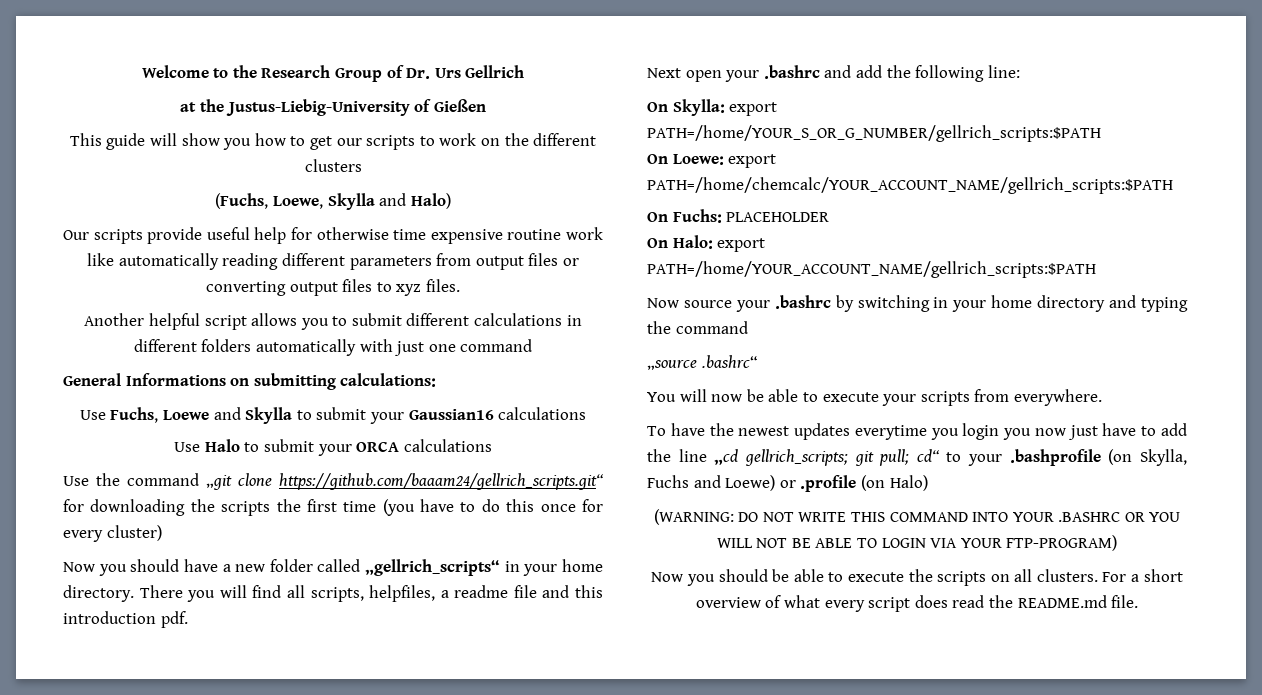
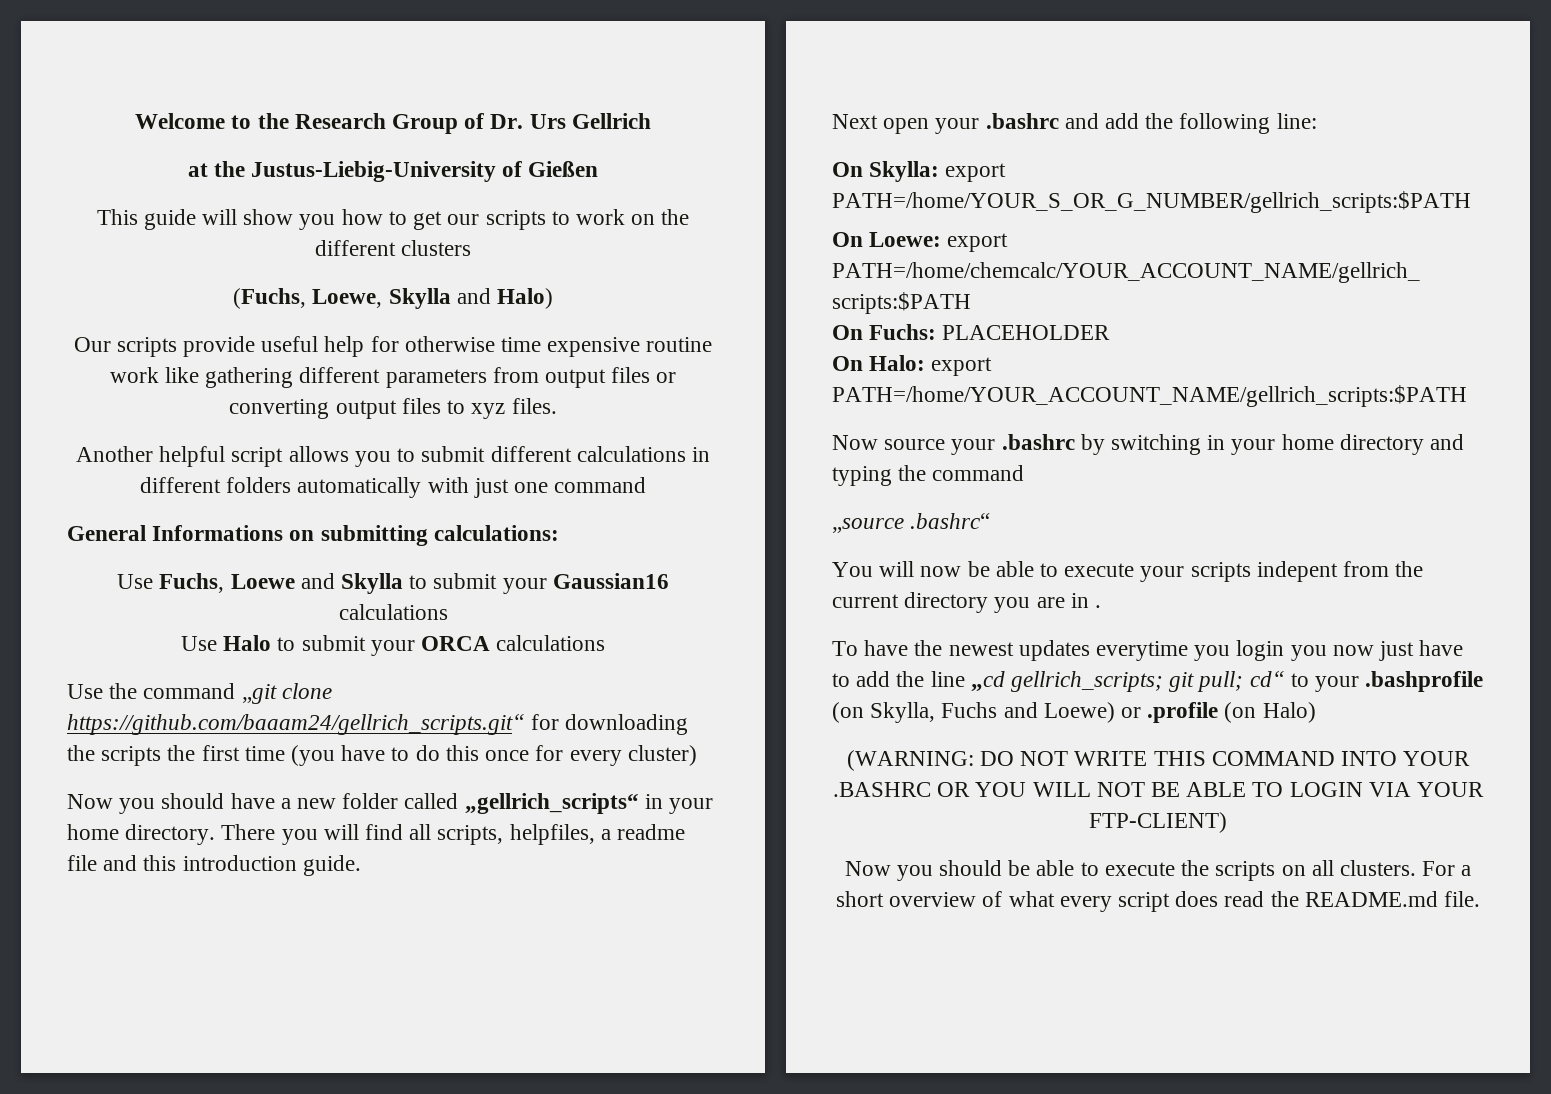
[118,253,279,270] automatically reading -> [205,367,294,388] gathering
[160,611,188,628] pdf. -> [302,855,361,876] guide.
[974,389,1102,406] from everywhere. -> [1256,561,1424,582] [832,592,1102,613] indepent from the current directory you are in .
[1006,535,1118,551] FTP-PROGRAM) -> [1089,812,1227,833] FTP-CLIENT)

